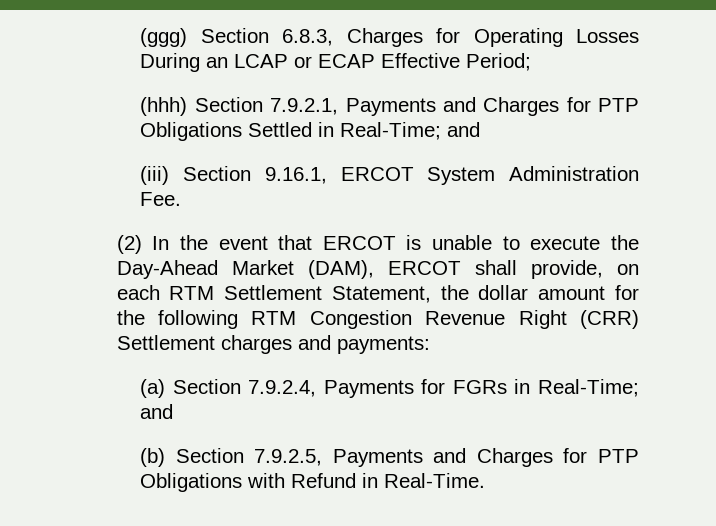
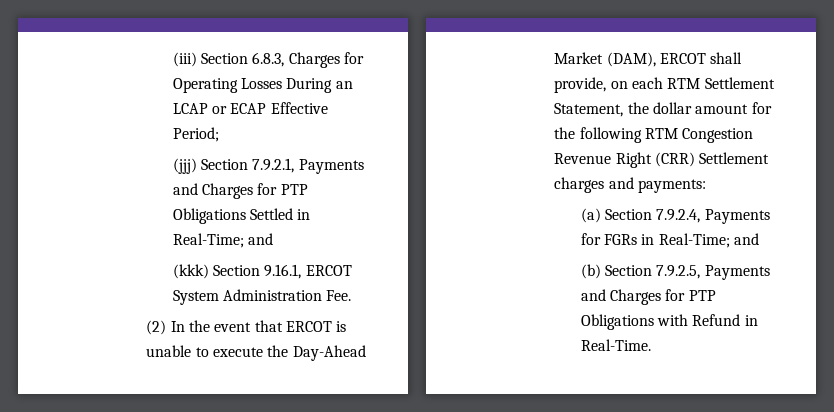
[140,28,188,47] (ggg) -> [172,52,197,67] (iii)
[140,97,188,116] (hhh) -> [172,158,197,174] (jjj)
[140,166,170,185] (iii) -> [172,264,209,279] (kkk)

